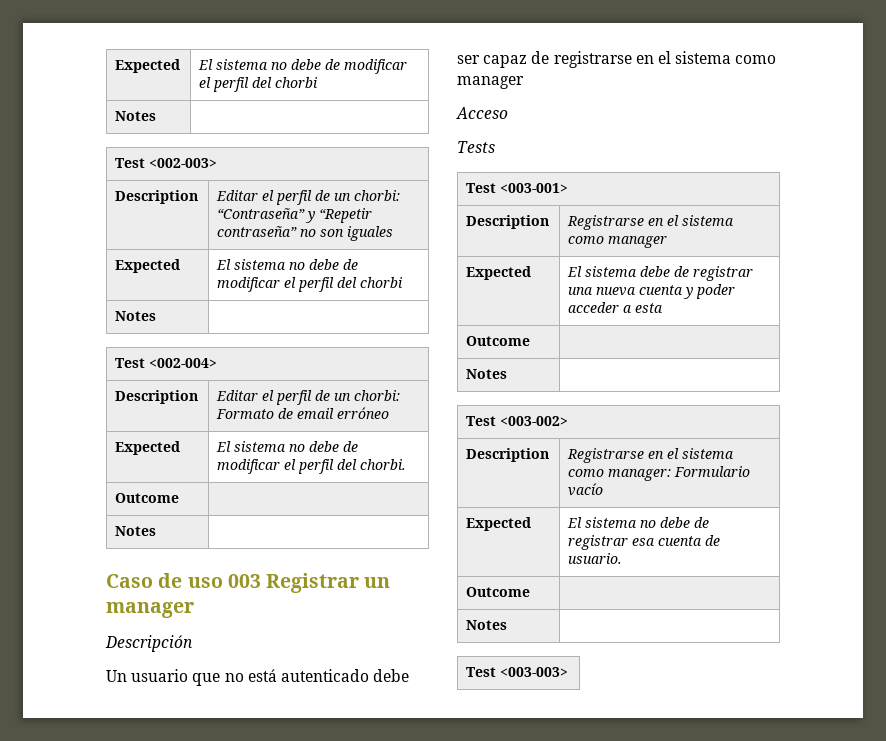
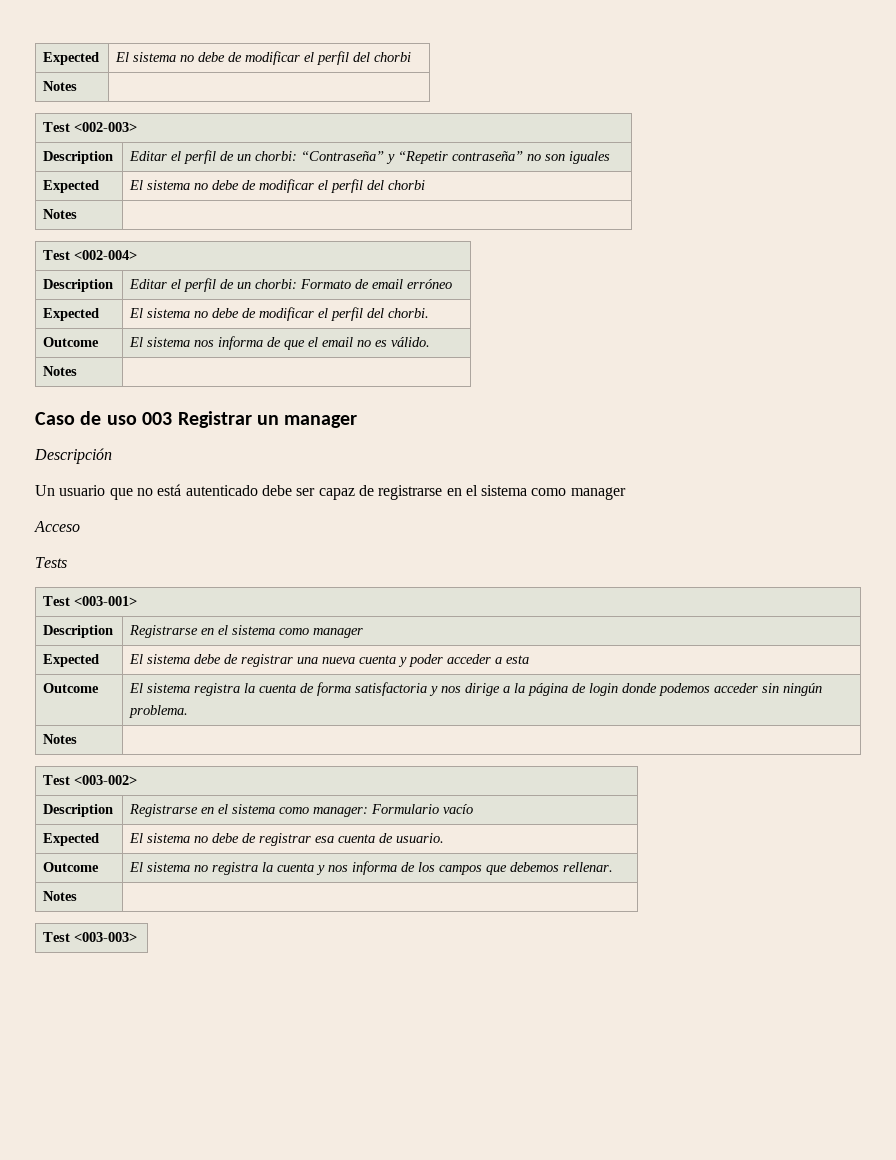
(180, 498) none -> [129,336,431,350] El sistema nos informa de que el email no es válido.
(531, 341) none -> [129,682,823,696] [129,705,189,718] El sistema registra la cuenta de forma satisfactoria y nos dirige a la página de login donde podemos acceder sin ningún problema.
(531, 592) none -> [129,861,614,875] El sistema no registra la cuenta y nos informa de los campos que debemos rellenar.

